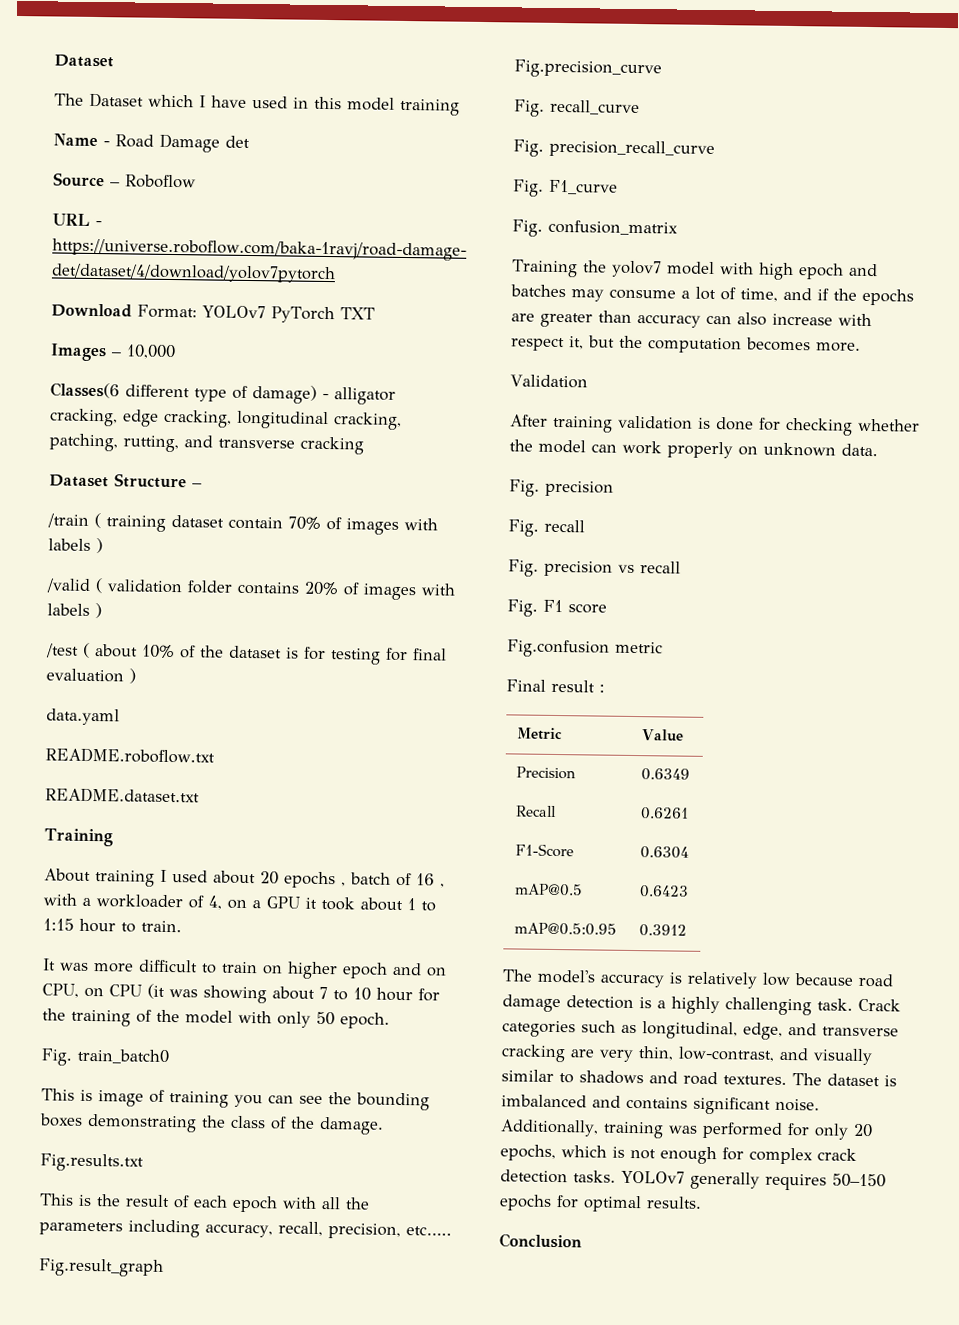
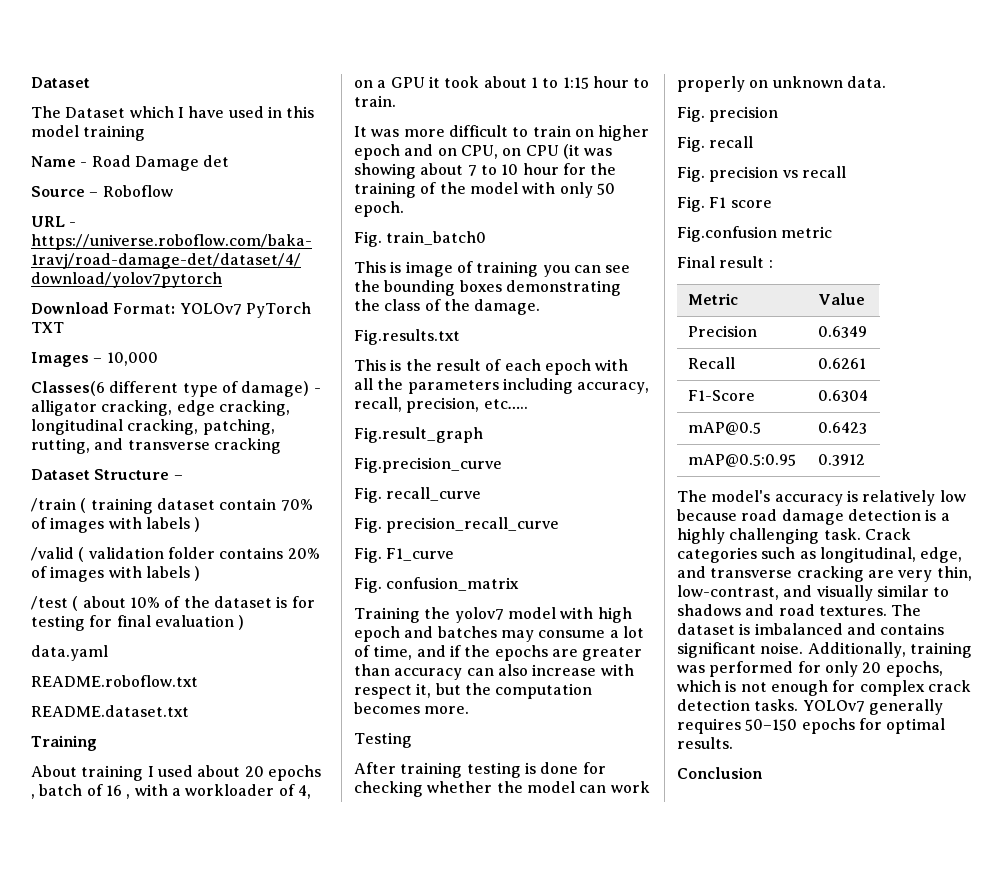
[510,374,588,389] Validation -> [354,732,412,748] Testing
[618,415,693,430] validation -> [466,762,521,778] testing

